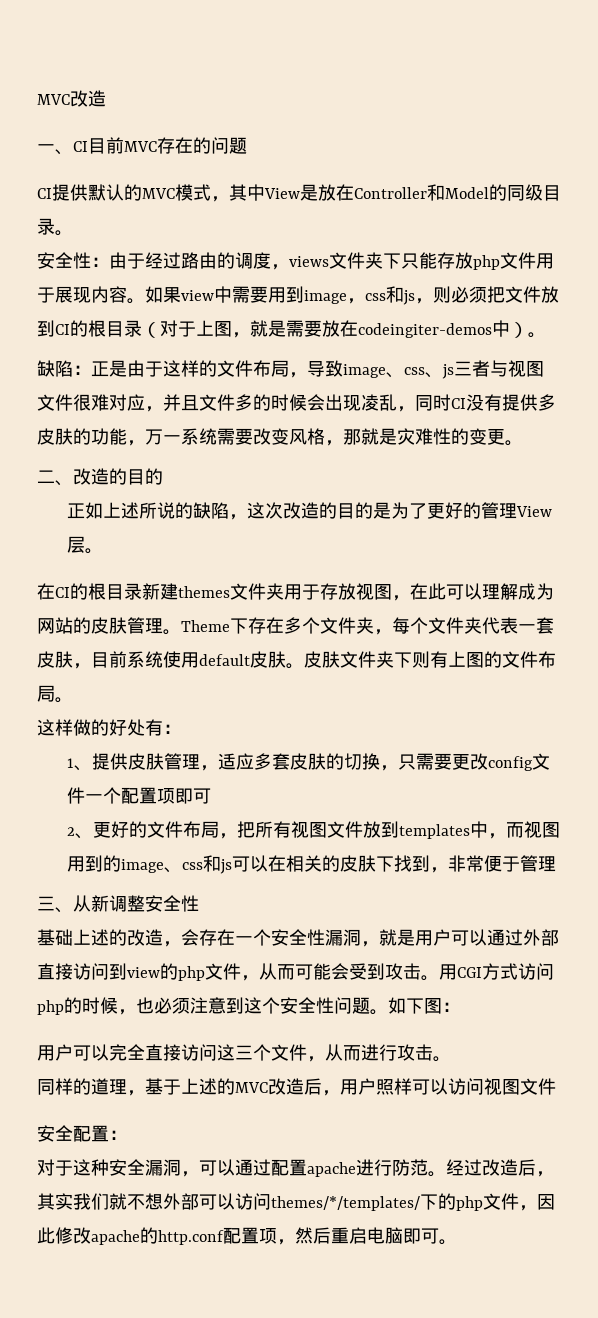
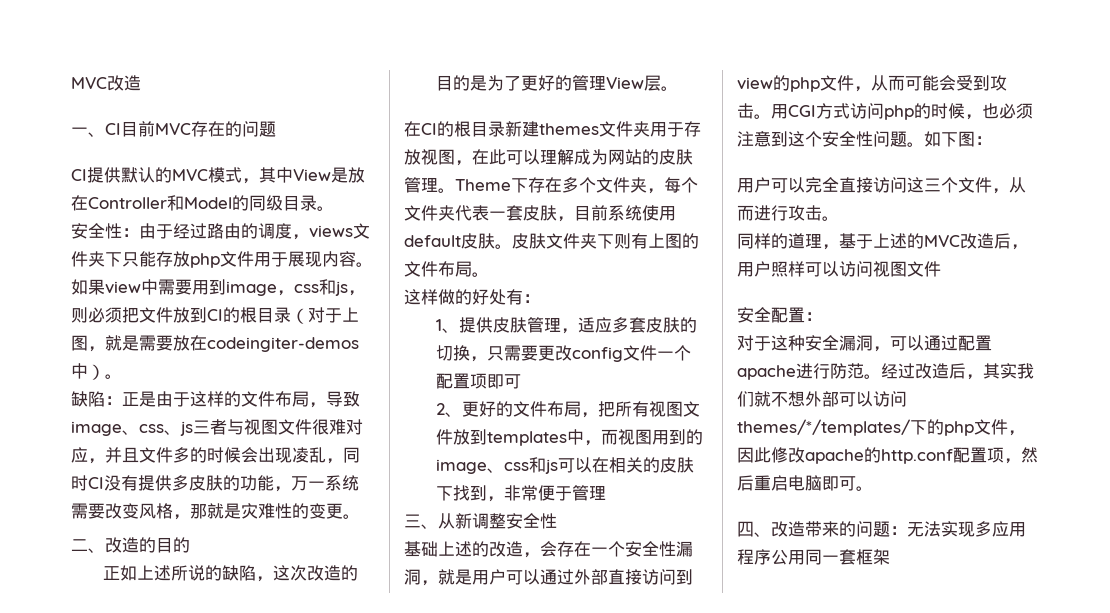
(457, 1242) none -> [737,521,1026,537] [737,549,890,565] // 四、改造带来的问题：无法实现多应用程序公用同一套框架

